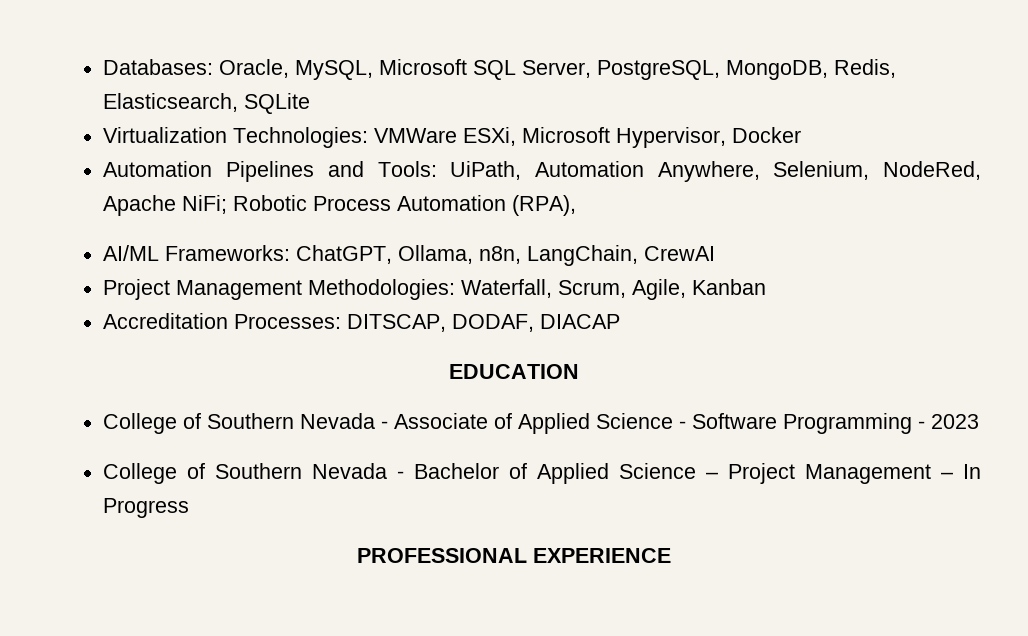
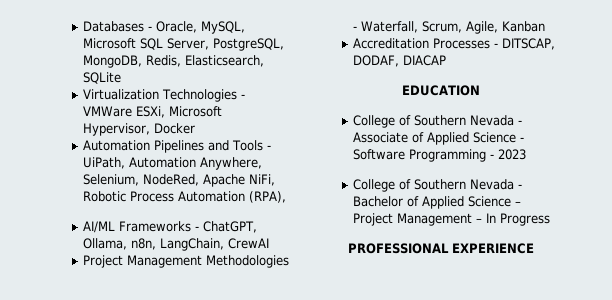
[103,59,214,75] Databases: -> [83,21,153,32] Databases -
[233,127,369,148] Technologies: -> [162,89,246,102] Technologies -
[377,161,437,177] Tools: -> [232,140,272,151] Tools -
[182,195,228,214] NiFi; -> [249,174,276,186] NiFi,
[165,245,291,261] Frameworks: -> [119,221,200,232] Frameworks -
[308,279,456,300] Methodologies: -> [206,255,290,268] [353,26,358,31] Methodologies -
[234,314,342,329] Processes: -> [433,38,499,49] Processes -

